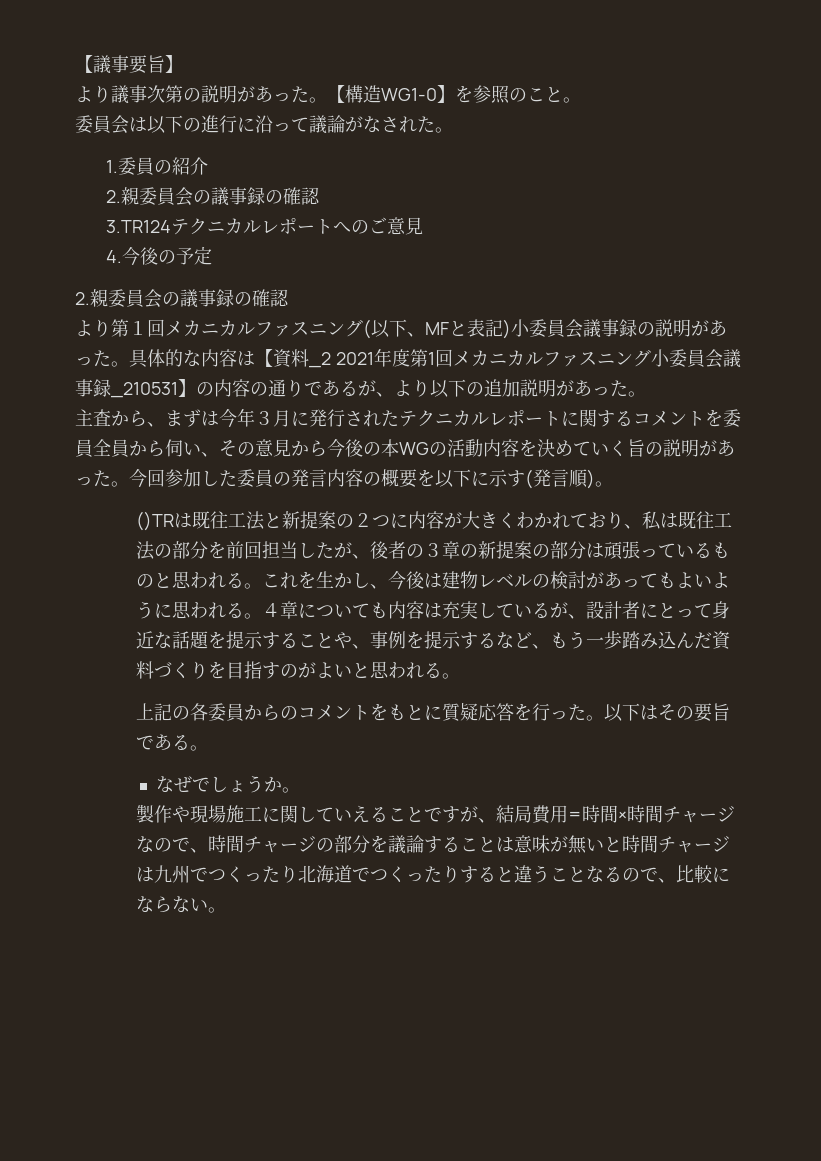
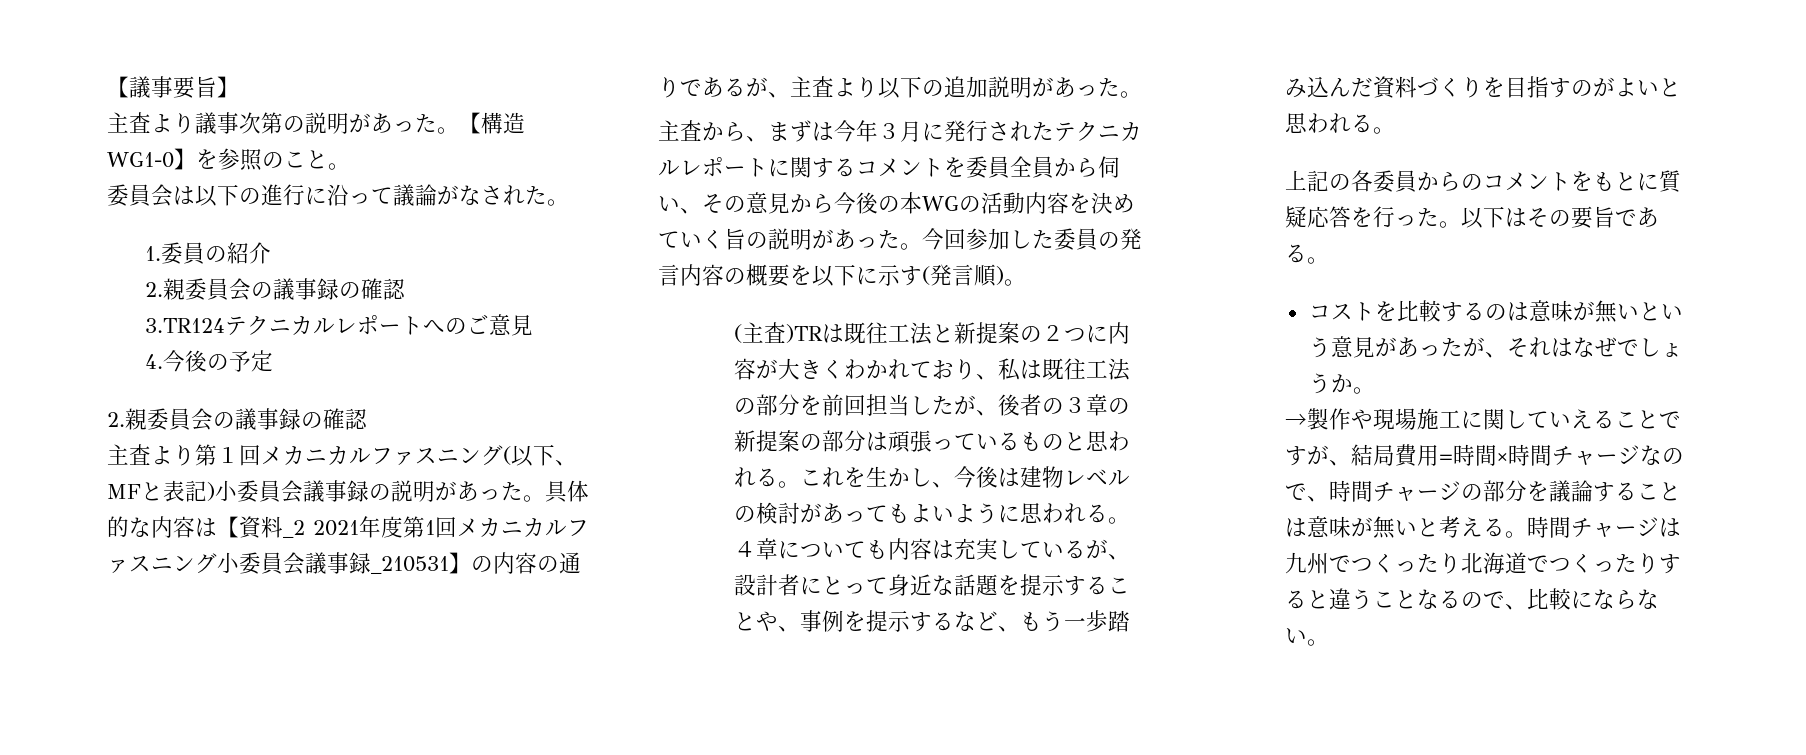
(183, 64) none -> [107,112,151,133] 主査
(289, 298) none -> [107,444,151,465] 主査
(394, 394) none -> [790,76,834,97] 主査
[136,511,175,531] ()TR -> [734,322,824,343] (主査)TR
(209, 748) none -> [1308,300,1683,323] [1308,336,1573,358] コストを比較するのは意味が無いという意見があったが、それは
(301, 790) none -> [1285,413,1308,427] →
(623, 844) none -> [1439,516,1528,538] 考える。

